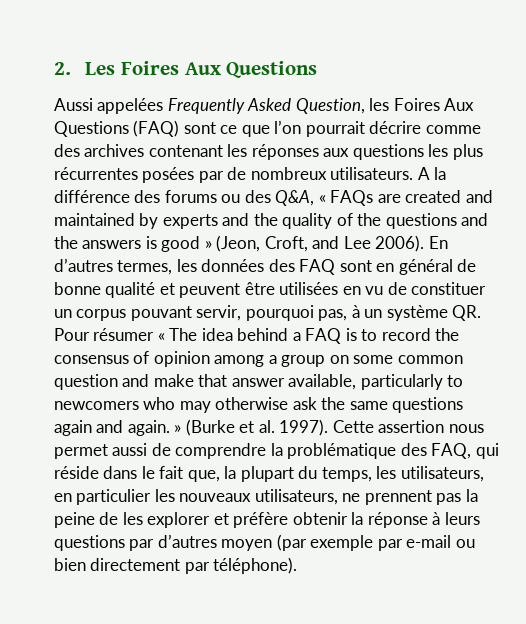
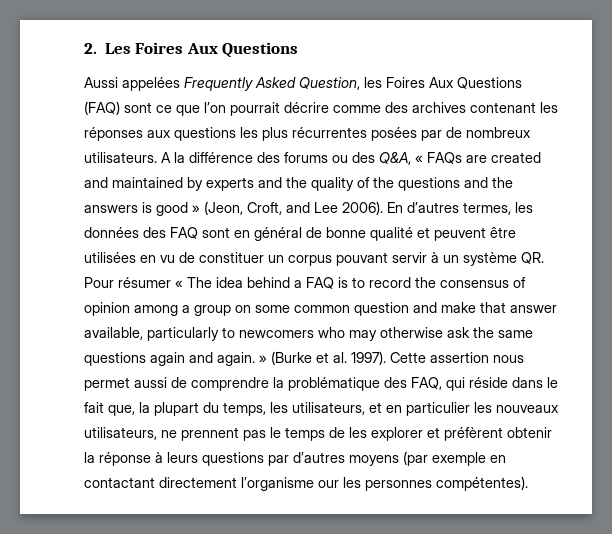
[196,305,348,321] servir, pourquoi pas, -> [392,252,427,263] servir
(484, 474) none -> [369,402,382,413] et
[465,489,478,502] [54,512,95,528] la peine -> [270,427,325,441] le temps
[233,512,289,528] préfère -> [444,427,503,441] préfèrent
[221,539,273,551] moyen -> [349,455,399,466] moyens
[377,535,475,551] [54,557,298,574] par e-mail ou bien directement par téléphone). -> [490,455,506,463] [84,476,528,491] en contactant directement l’organisme our les personnes compétentes).

